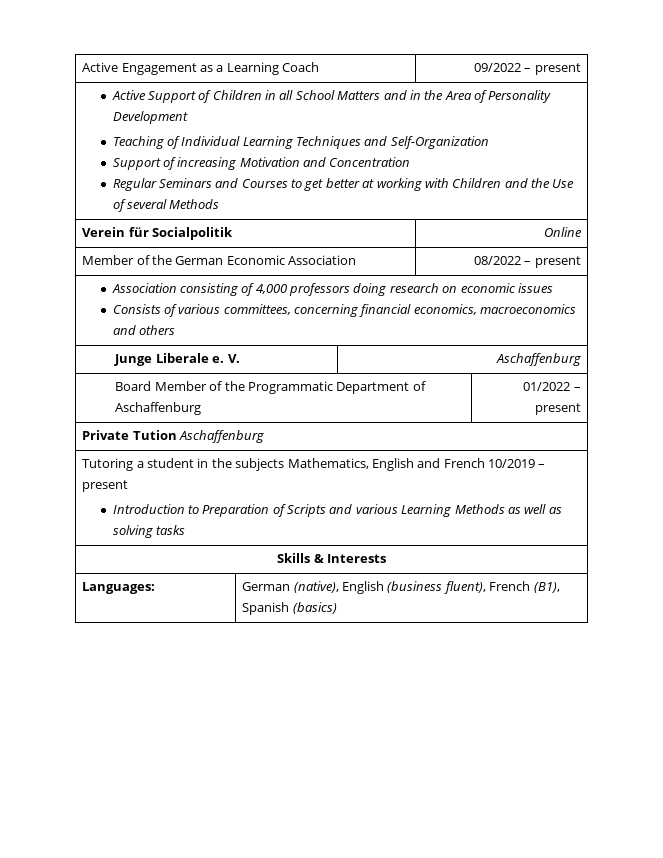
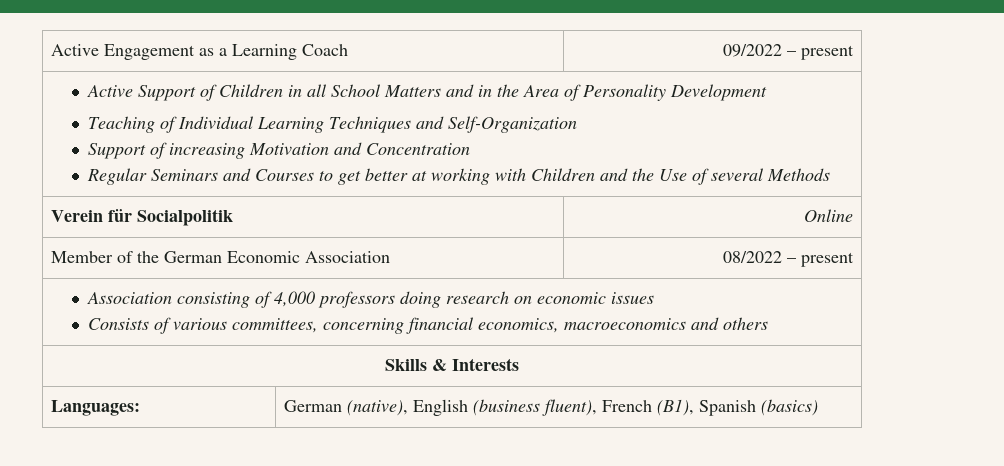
[114,353,240,366] [495,353,581,366] [115,381,426,394] [115,402,202,415] [523,382,581,391] [534,403,581,415] [82,430,265,443] [82,458,546,471] [82,480,129,492] [112,504,562,517] [112,525,185,538] // Junge Liberale e. V. | Aschaffenburg // Board Member of the Programmatic Department of Aschaffenburg | 01/2022 – present // Private Tution Aschaffenburg // Tutoring a student in the subjects Mathematics, English and French 10/2019 – present // Introduction to Preparation of Scripts and various Learning Methods as well as solving tasks -> (769, 323) none

